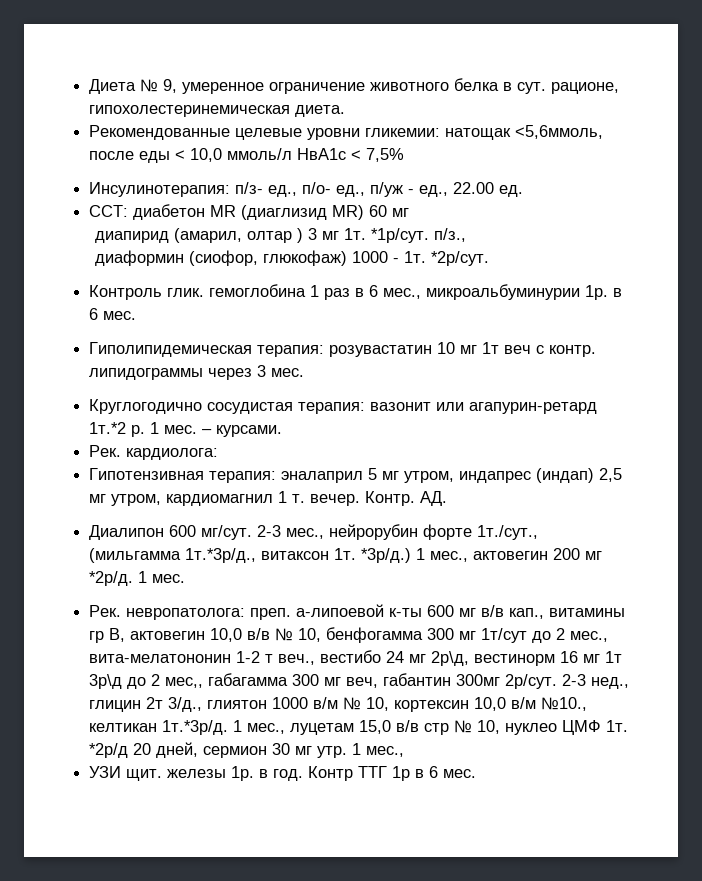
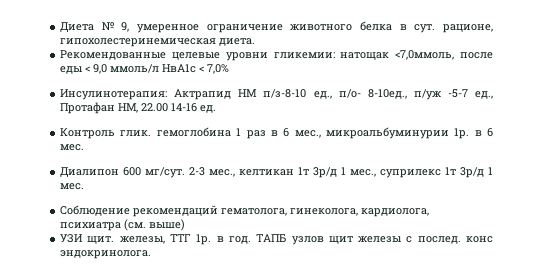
[515,125,604,139] <5,6ммоль, -> [395,50,455,60] <7,0ммоль,
[190,148,223,162] 10,0 -> [93,64,108,74] 9,0
[366,148,405,162] 7,5% -> [207,64,230,74] 7,0%
[235,182,524,197] [89,204,410,220] [94,228,466,243] [94,250,489,266] п/з- ед., п/о- ед., п/уж - ед., 22.00 ед. // ССТ: диабетон МR (диаглизид МR) 60 мг // диапирид (амарил, олтар ) 3 мг 1т. *1р/сут. п/з., // диаформин (сиофор, глюкофаж) 1000 - 1т. *2р/сут. -> [174,89,494,100] [60,102,217,114] Актрапид НМ п/з-8-10 ед., п/о- 8-10ед., п/уж -5-7 ед., Протафан НМ, 22.00 14-16 ед.
[89,342,597,357] [89,365,305,380] [89,399,598,414] [89,422,283,437] [89,445,219,460] [89,468,623,483] [89,491,448,506] // Гиполипидемическая терапия: розувастатин 10 мг 1т веч с контр. липидограммы через 3 мес. // Круглогодично сосудистая терапия: вазонит или агапурин-ретард 1т.*2 р. 1 мес. – курсами. // Рек. кардиолога: // Гипотензивная терапия: эналаприл 5 мг утром, индапрес (индап) 2,5 мг утром, кардиомагнил 1 т. вечер. Контр. АД. -> (85, 147) none
[329,524,539,540] [89,548,603,563] [89,571,186,586] [89,604,626,620] [89,627,609,643] [89,650,623,666] [89,673,630,689] [89,697,588,712] [89,720,629,735] [89,742,405,758] нейрорубин форте 1т./сут., (мильгамма 1т.*3р/д., витаксон 1т. *3р/д.) 1 мес., актовегин 200 мг *2р/д. 1 мес. // Рек. невропатолога: преп. а-липоевой к-ты 600 мг в/в кап., витамины гр В, актовегин 10,0 в/в № 10, бенфогамма 300 мг 1т/сут до 2 мес., вита-мелатононин 1-2 т веч., вестибо 24 мг 2р\д, вестинорм 16 мг 1т 3р\д до 2 мес,, габагамма 300 мг веч, габантин 300мг 2р/сут. 2-3 нед., глицин 2т 3/д., глиятон 1000 в/м № 10, кортексин 10,0 в/м №10., келтикан 1т.*3р/д. 1 мес., луцетам 15,0 в/в стр № 10, нуклео ЦМФ 1т. *2р/д 20 дней, сермион 30 мг утр. 1 мес., -> [239,167,493,178] [60,183,85,190] [60,205,430,217] [60,219,186,231] келтикан 1т 3р/д 1 мес., суприлекс 1т 3р/д 1 мес. // Соблюдение рекомендаций гематолога, гинеколога, кардиолога, психиатра (см. выше)
[167,769,227,778] железы -> [119,234,191,244] железы, ТТГ
[308,766,477,781] Контр ТТГ 1р в 6 мес. -> [256,234,494,245] [60,250,152,259] ТАПБ узлов щит железы с послед. конс эндокринолога.

